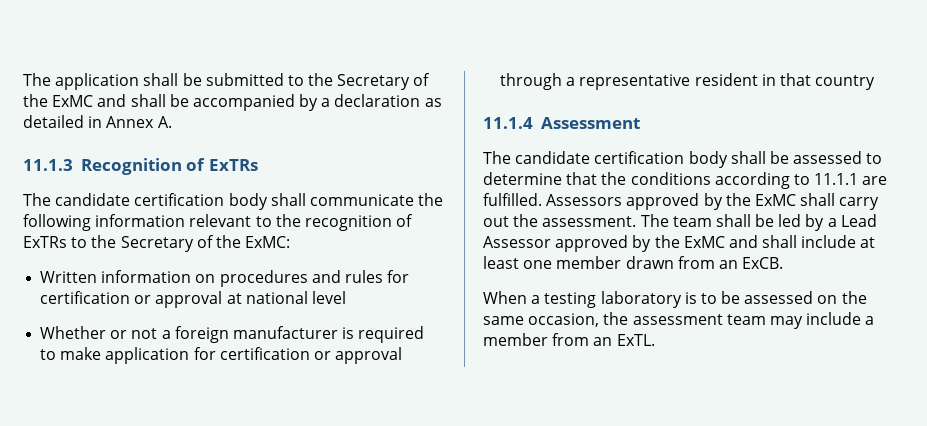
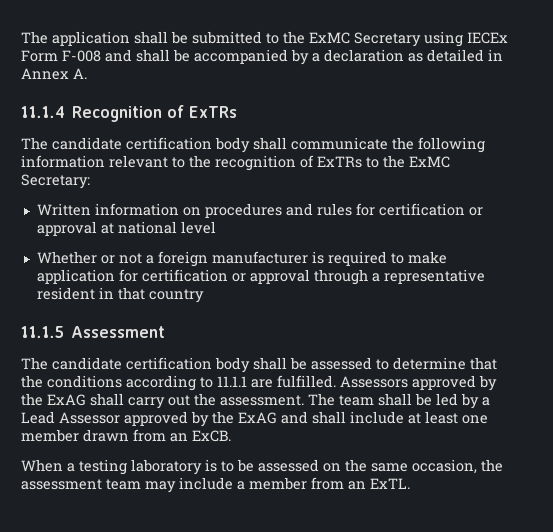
[337,73,431,90] [23,94,94,107] Secretary of the ExMC -> [309,31,508,47] [21,50,101,62] ExMC Secretary using IECEx Form F-008
[23,159,73,171] 11.1.3 -> [21,106,65,118] 11.1.4
[120,235,291,252] Secretary of the ExMC: -> [409,156,450,168] [21,174,90,189] ExMC Secretary:
[483,117,533,129] 11.1.4 -> [21,326,64,338] 11.1.5
[754,194,796,206] ExMC -> [47,394,86,406] ExAG
[683,236,725,248] ExMC -> [238,412,277,424] ExAG

